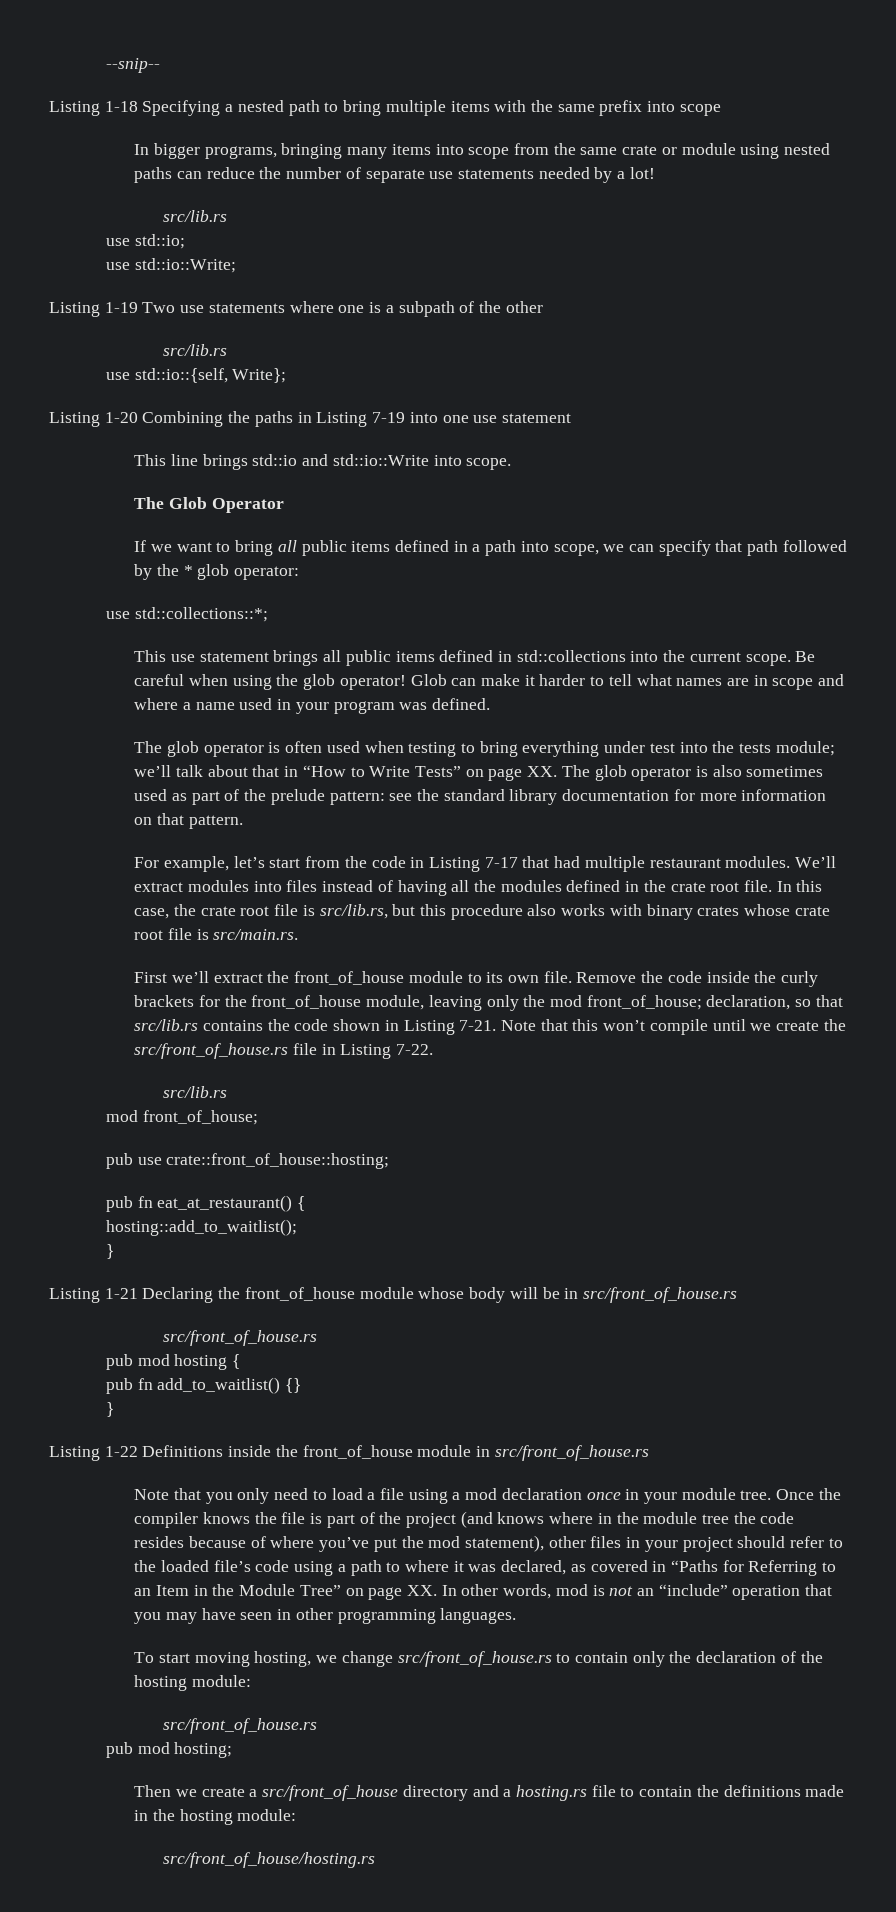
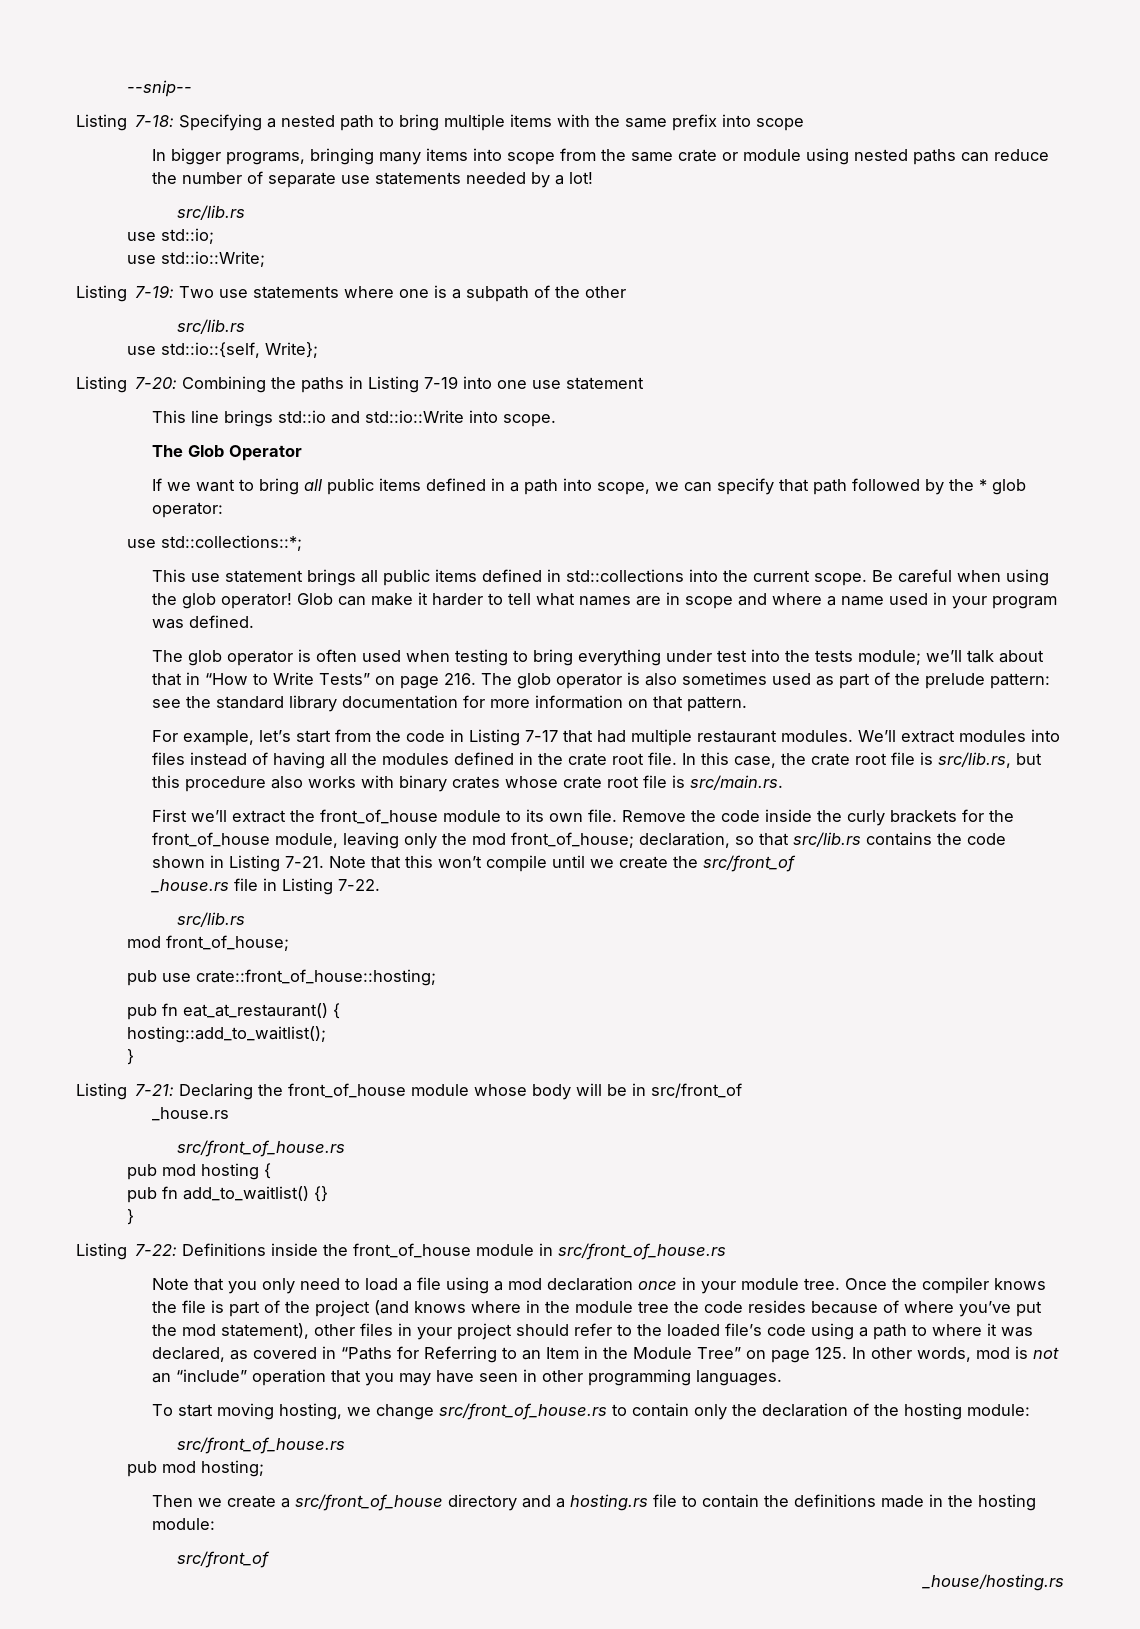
[104,101,138,112] 1-18 -> [135,115,175,127] 7-18:
[104,302,138,313] 1-19 -> [135,285,175,298] 7-19:
[104,412,138,423] 1-20 -> [135,377,178,389] 7-20:
[527,766,558,777] XX. -> [444,673,477,685] 216.
[134,1043,289,1059] src/front_of_house.rs -> [703,855,797,872] [151,879,230,893] src/front_of // _house.rs
[104,1288,138,1299] 1-21 -> [135,1084,175,1096] 7-21:
[582,1287,737,1303] src/front_of_house.rs -> [651,1083,743,1098] [152,1107,230,1121] src/front_of // _house.rs
[104,1446,138,1457] 1-22 -> [135,1244,178,1256] 7-22:
[406,1585,437,1596] XX. -> [815,1347,848,1359] 125.
[162,1852,375,1868] src/front_of_house/hosting.rs -> [177,1551,271,1568] [922,1574,1064,1591] src/front_of // _house/hosting.rs

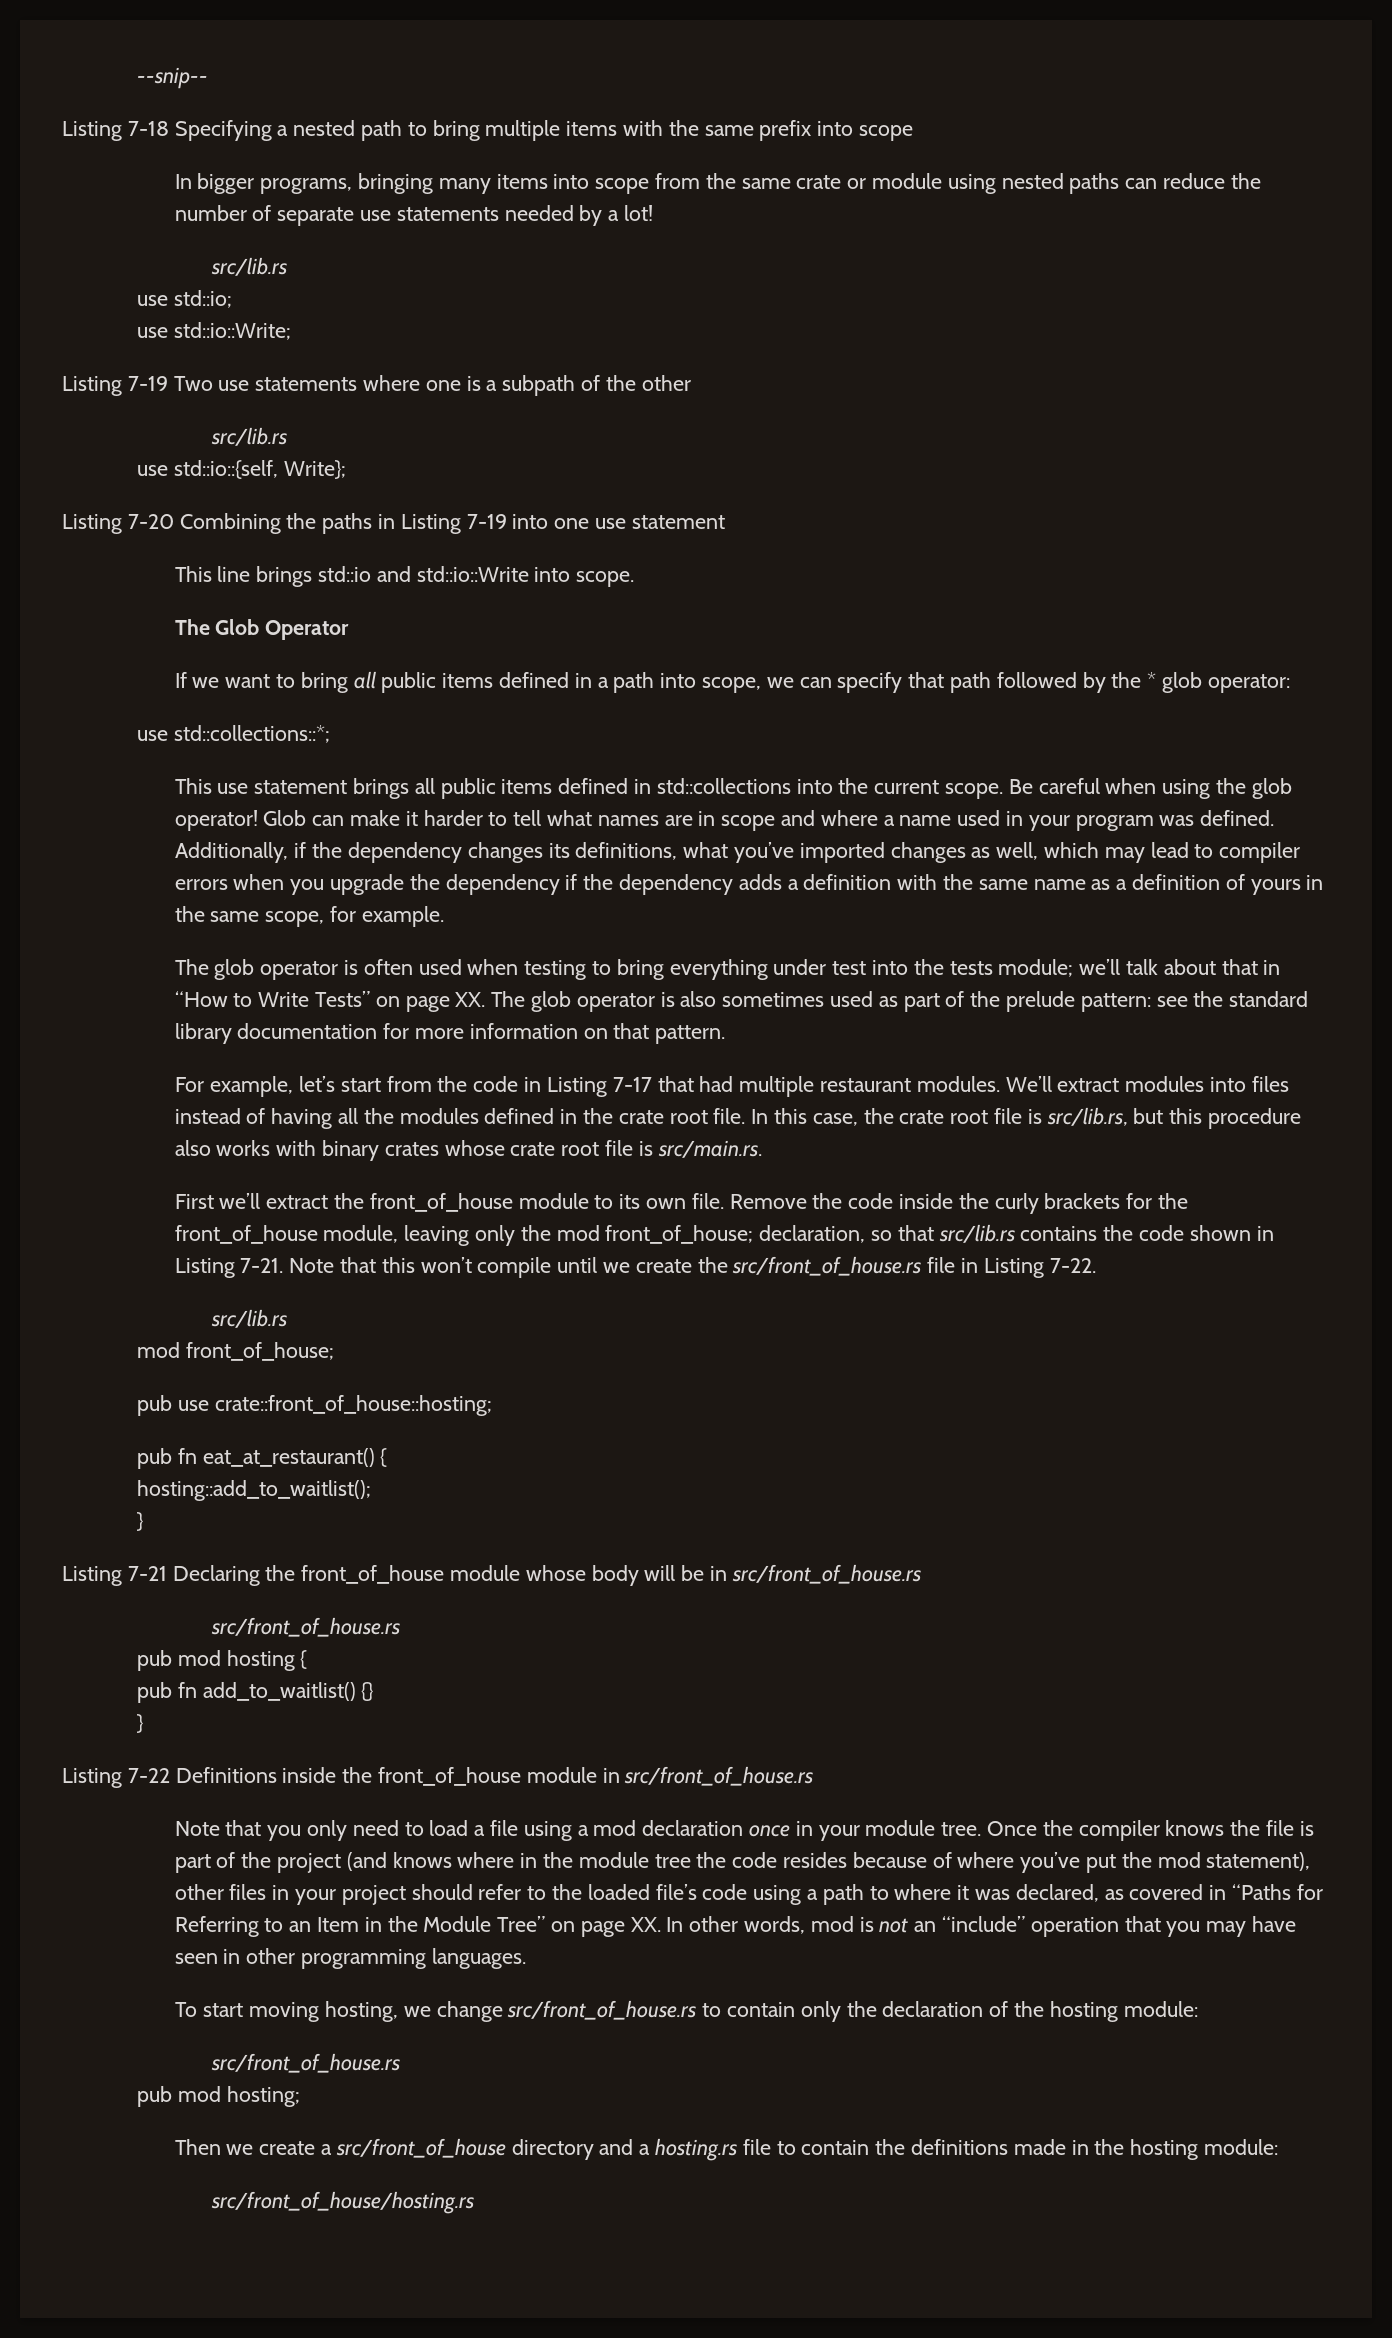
[135,115,175,127] 7-18: -> [127,121,169,136] 7-18
[135,285,175,298] 7-19: -> [127,376,168,391] 7-19
[135,377,178,389] 7-20: -> [127,514,174,529] 7-20
(255, 621) none -> [174,842,1301,863] [174,874,1324,895] [174,906,444,927] Additionally, if the dependency changes its definitions, what you’ve imported changes as well, which may lead to compiler errors when you upgrade the dependency if the dependency adds a definition with the same name as a definition of yours in the same scope, for example.
[444,673,477,685] 216. -> [455,992,486,1007] XX.
[703,855,797,872] [151,879,230,893] src/front_of // _house.rs -> [732,1256,922,1276] src/front_of_house.rs
[135,1084,175,1096] 7-21: -> [127,1566,167,1581] 7-21
[651,1083,743,1098] [152,1107,230,1121] src/front_of // _house.rs -> [731,1564,921,1584] src/front_of_house.rs
[135,1244,178,1256] 7-22: -> [127,1768,170,1783] 7-22
[815,1347,848,1359] 125. -> [630,1917,661,1932] XX.
[177,1551,271,1568] [922,1574,1064,1591] src/front_of // _house/hosting.rs -> [210,2191,474,2214] src/front_of_house/hosting.rs

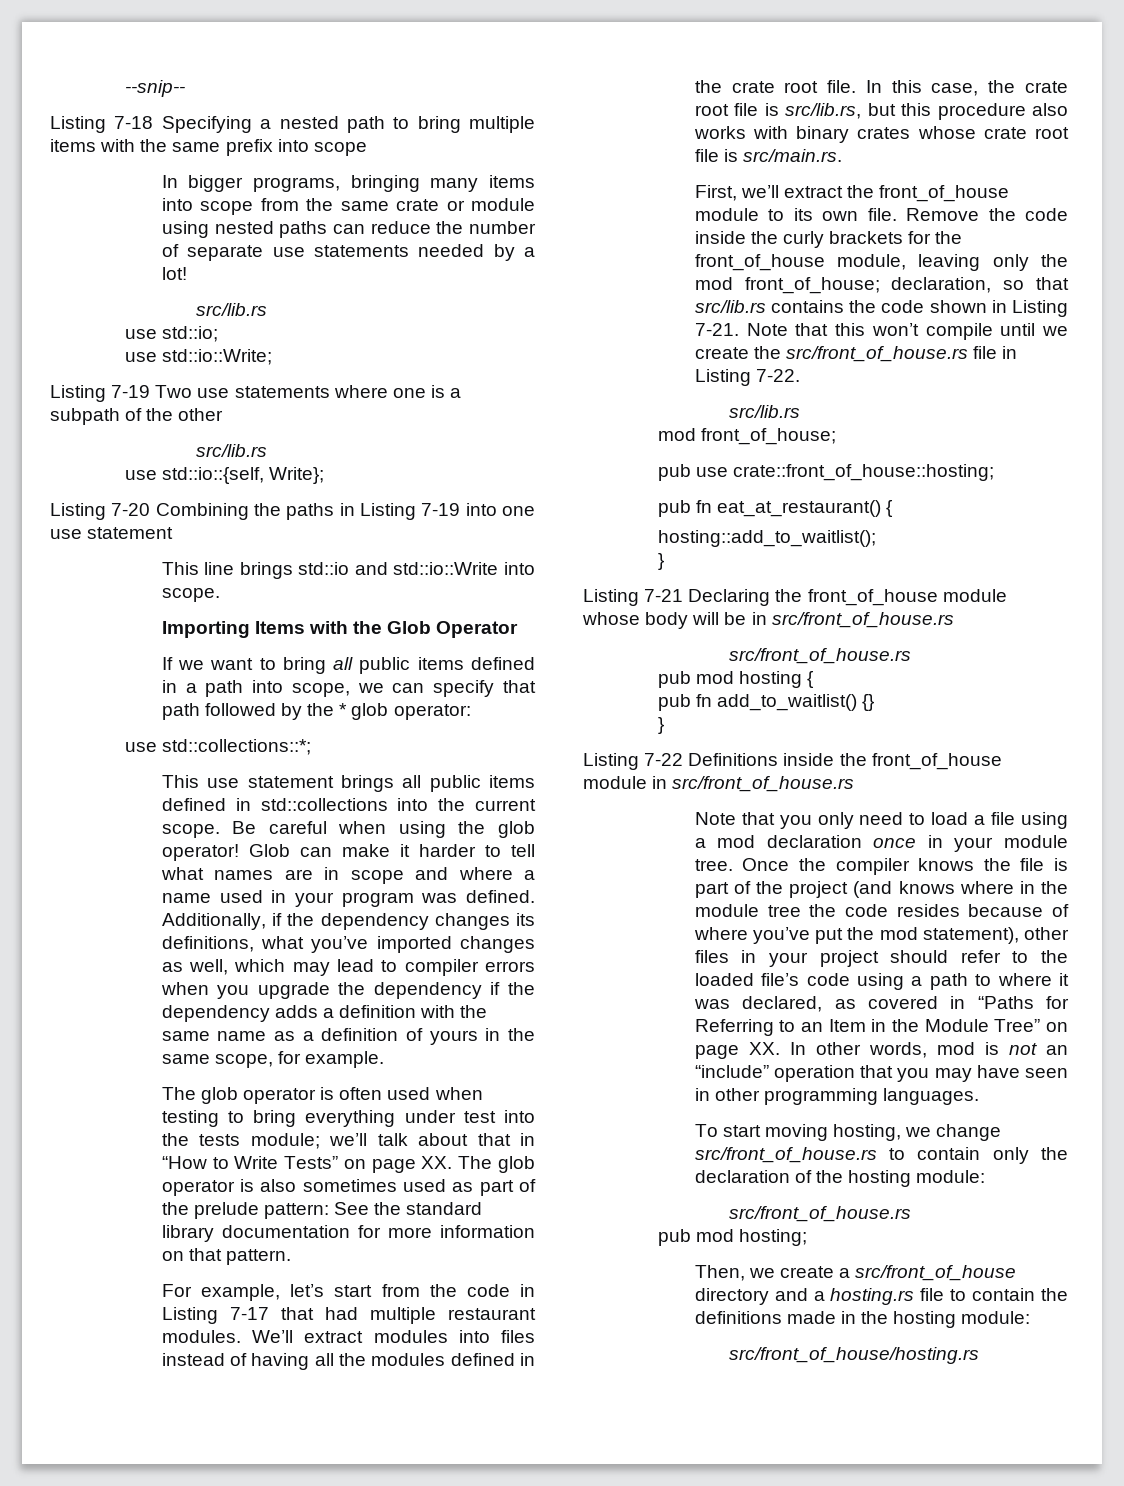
[174,619,210,635] The -> [161,621,383,638] Importing Items with the
[1156,996,1188,1007] see -> [334,1202,370,1215] See
[174,1194,214,1209] First -> [694,185,737,201] First,
[174,2139,221,2155] Then -> [694,1265,745,1281] Then,

